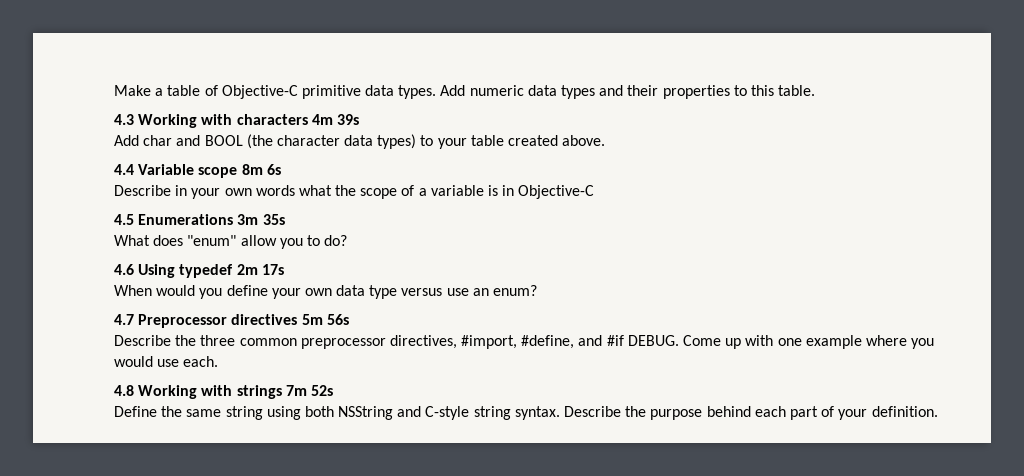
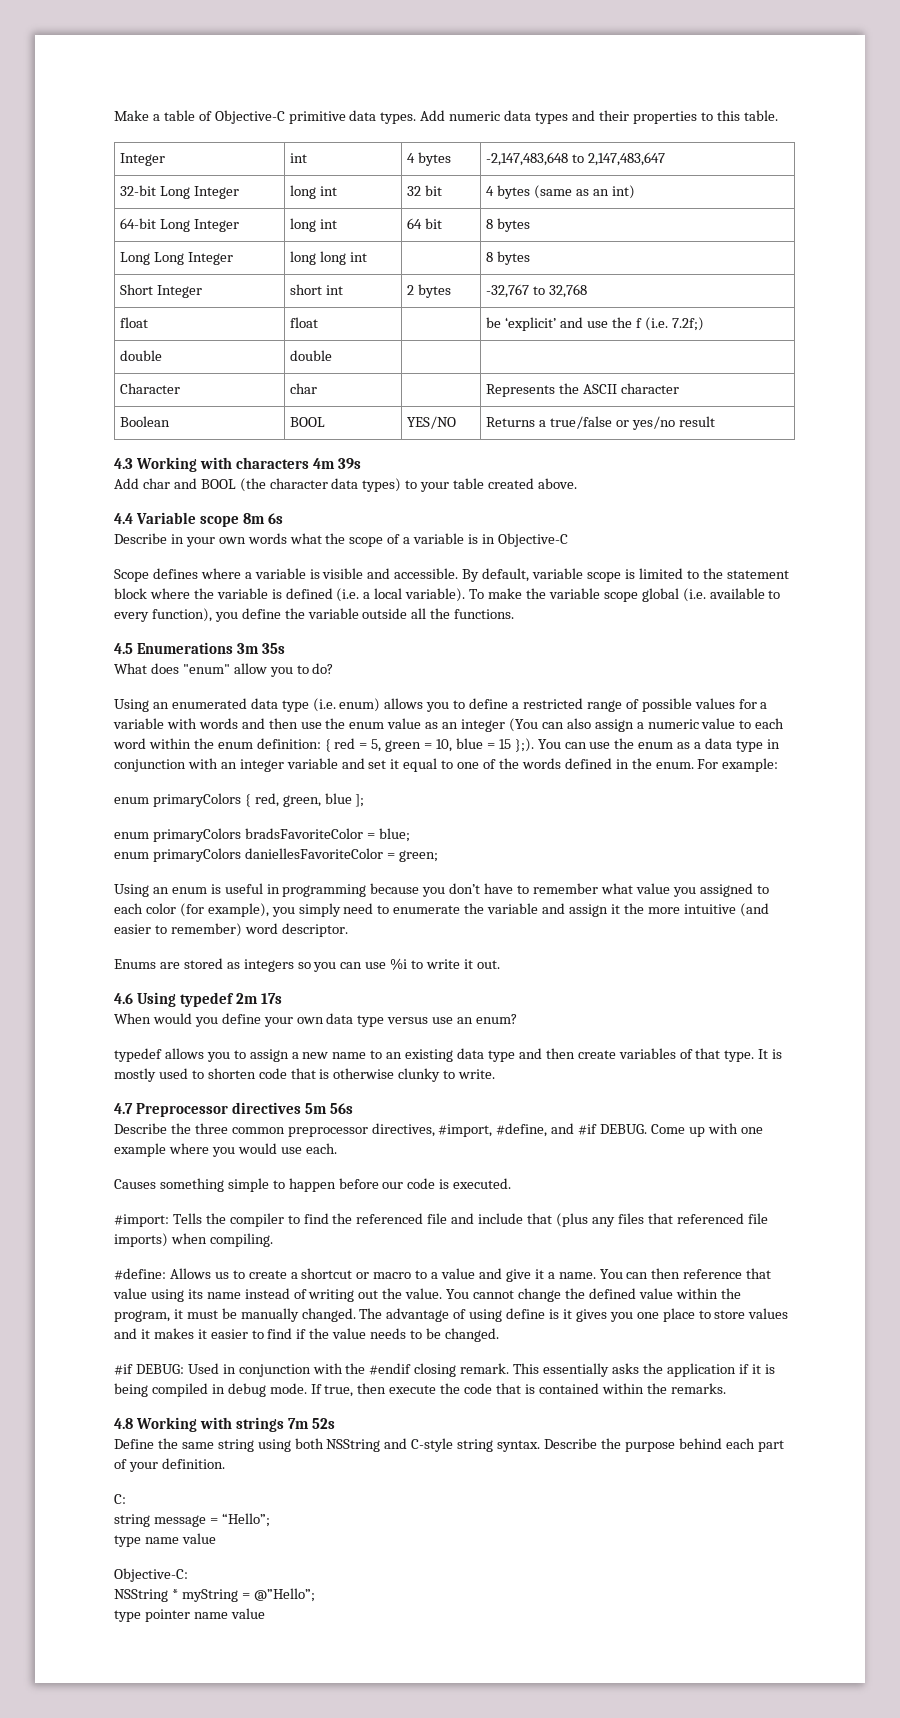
(816, 90) none -> [120,153,166,166] [290,153,308,163] [407,152,452,166] [486,152,665,166] [120,185,239,199] [290,185,338,199] [407,185,443,196] [486,185,635,199] [120,218,239,232] [290,218,338,232] [407,218,443,229] [486,218,531,232] [120,252,233,265] [290,251,367,265] [486,251,531,265] [120,284,203,298] [290,284,344,295] [407,284,452,298] [486,284,587,298] [120,317,149,328] [290,317,319,328] [486,317,704,331] [120,350,163,361] [290,350,333,361] [120,383,181,394] [290,383,318,394] [486,383,679,397] [120,416,171,427] [290,417,326,427] [407,416,457,429] [486,416,715,430] // Integer | int | 4 bytes | -2,147,483,648 to 2,147,483,647 // 32-bit Long Integer | long int | 32 bit | 4 bytes (same as an int) // 64-bit Long Integer | long int | 64 bit | 8 bytes // Long Long Integer | long long int | | 8 bytes // Short Integer | short int | 2 bytes | -32,767 to 32,768 // float | float | | be ‘explicit’ and use the f (i.e. 7.2f;) // double | double | | // Character | char | | Represents the ASCII character // Boolean | BOOL | YES/NO | Returns a true/false or yes/no result
(595, 192) none -> [114,568,789,582] [114,588,781,602] [114,608,515,622] // Scope defines where a variable is visible and accessible. By default, variable scope is limited to the statement block where the variable is defined (i.e. a local variable). To make the variable scope global (i.e. available to every function), you define the variable outside all the functions.
(348, 240) none -> [114,698,768,712] [113,718,785,732] [113,738,780,752] [114,758,779,772] [114,793,365,807] [114,828,410,842] [114,848,438,862] [114,883,769,897] [114,903,769,917] [114,923,348,937] [114,958,500,972] // Using an enumerated data type (i.e. enum) allows you to define a restricted range of possible values for a variable with words and then use the enum value as an integer (You can also assign a numeric value to each word within the enum definition: { red = 5, green = 10, blue = 15 };). You can use the enum as a data type in conjunction with an integer variable and set it equal to one of the words defined in the enum. For example: // enum primaryColors { red, green, blue ]; // enum primaryColors bradsFavoriteColor = blue; // enum primaryColors daniellesFavoriteColor = green; // Using an enum is useful in programming because you don’t have to remember what value you assigned to each color (for example), you simply need to enumerate the variable and assign it the more intuitive (and easier to remember) word descriptor. // Enums are stored as integers so you can use %i to write it out.
(538, 290) none -> [114,1048,783,1062] [114,1068,496,1082] // typedef allows you to assign a new name to an existing data type and then create variables of that type. It is mostly used to shorten code that is otherwise clunky to write.
(219, 361) none -> [114,1178,512,1192] [114,1213,768,1227] [114,1233,273,1247] [114,1268,772,1282] [113,1288,741,1302] [114,1308,789,1322] [114,1328,499,1342] [114,1363,775,1377] [114,1383,726,1397] // Causes something simple to happen before our code is executed. // #import: Tells the compiler to find the referenced file and include that (plus any files that referenced file imports) when compiling. // #define: Allows us to create a shortcut or macro to a value and give it a name. You can then reference that value using its name instead of writing out the value. You cannot change the defined value within the program, it must be manually changed. The advantage of using define is it gives you one place to store values and it makes it easier to find if the value needs to be changed. // #if DEBUG: Used in conjunction with the #endif closing remark. This essentially asks the application if it is being compiled in debug mode. If true, then execute the code that is contained within the remarks.
(938, 411) none -> [114,1494,126,1504] [114,1513,270,1527] [114,1533,216,1547] [114,1568,188,1582] [114,1588,315,1602] [114,1608,265,1622] // C: // string message = “Hello”; // type name value // Objective-C: // NSString * myString = @”Hello”; // type pointer name value

